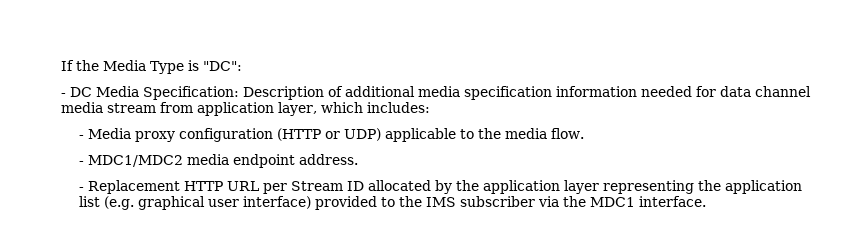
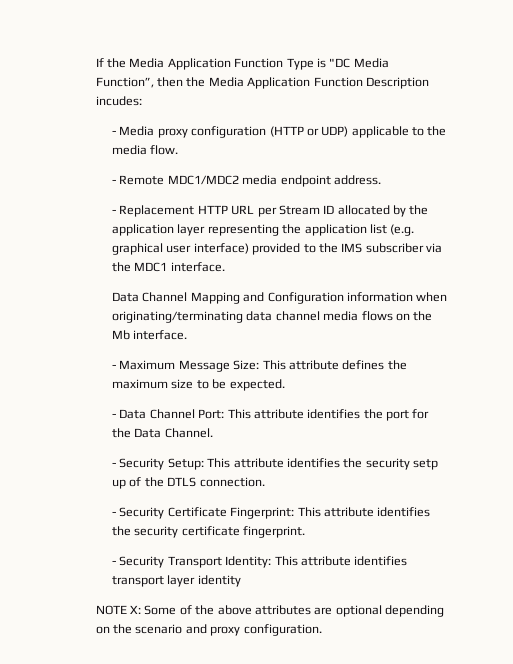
[149,60,242,74] [60,86,811,100] [60,102,430,116] Type is "DC": // - DC Media Specification: Description of additional media specification information needed for data channel media stream from application layer, which includes: -> [167,58,389,70] [95,77,429,89] [95,96,142,106] Application Function Type is "DC Media Function”, then the Media Application Function Description incudes:
(85, 163) none -> [119,175,165,185] Remote
(707, 201) none -> [112,292,448,304] [112,311,433,323] [112,330,188,340] [112,360,407,372] [112,379,285,391] [112,409,430,421] [112,428,213,438] [112,458,439,470] [112,477,265,489] [112,507,431,519] [112,526,306,538] [112,556,408,568] [112,575,241,587] [95,605,445,617] [95,624,322,636] // Data Channel Mapping and Configuration information when originating/terminating data channel media flows on the Mb interface. // - Maximum Message Size: This attribute defines the maximum size to be expected. // - Data Channel Port: This attribute identifies the port for the Data Channel. // - Security Setup: This attribute identifies the security setp up of the DTLS connection. // - Security Certificate Fingerprint: This attribute identifies the security certificate fingerprint. // - Security Transport Identity: This attribute identifies transport layer identity // NOTE X: Some of the above attributes are optional depending on the scenario and proxy configuration.

